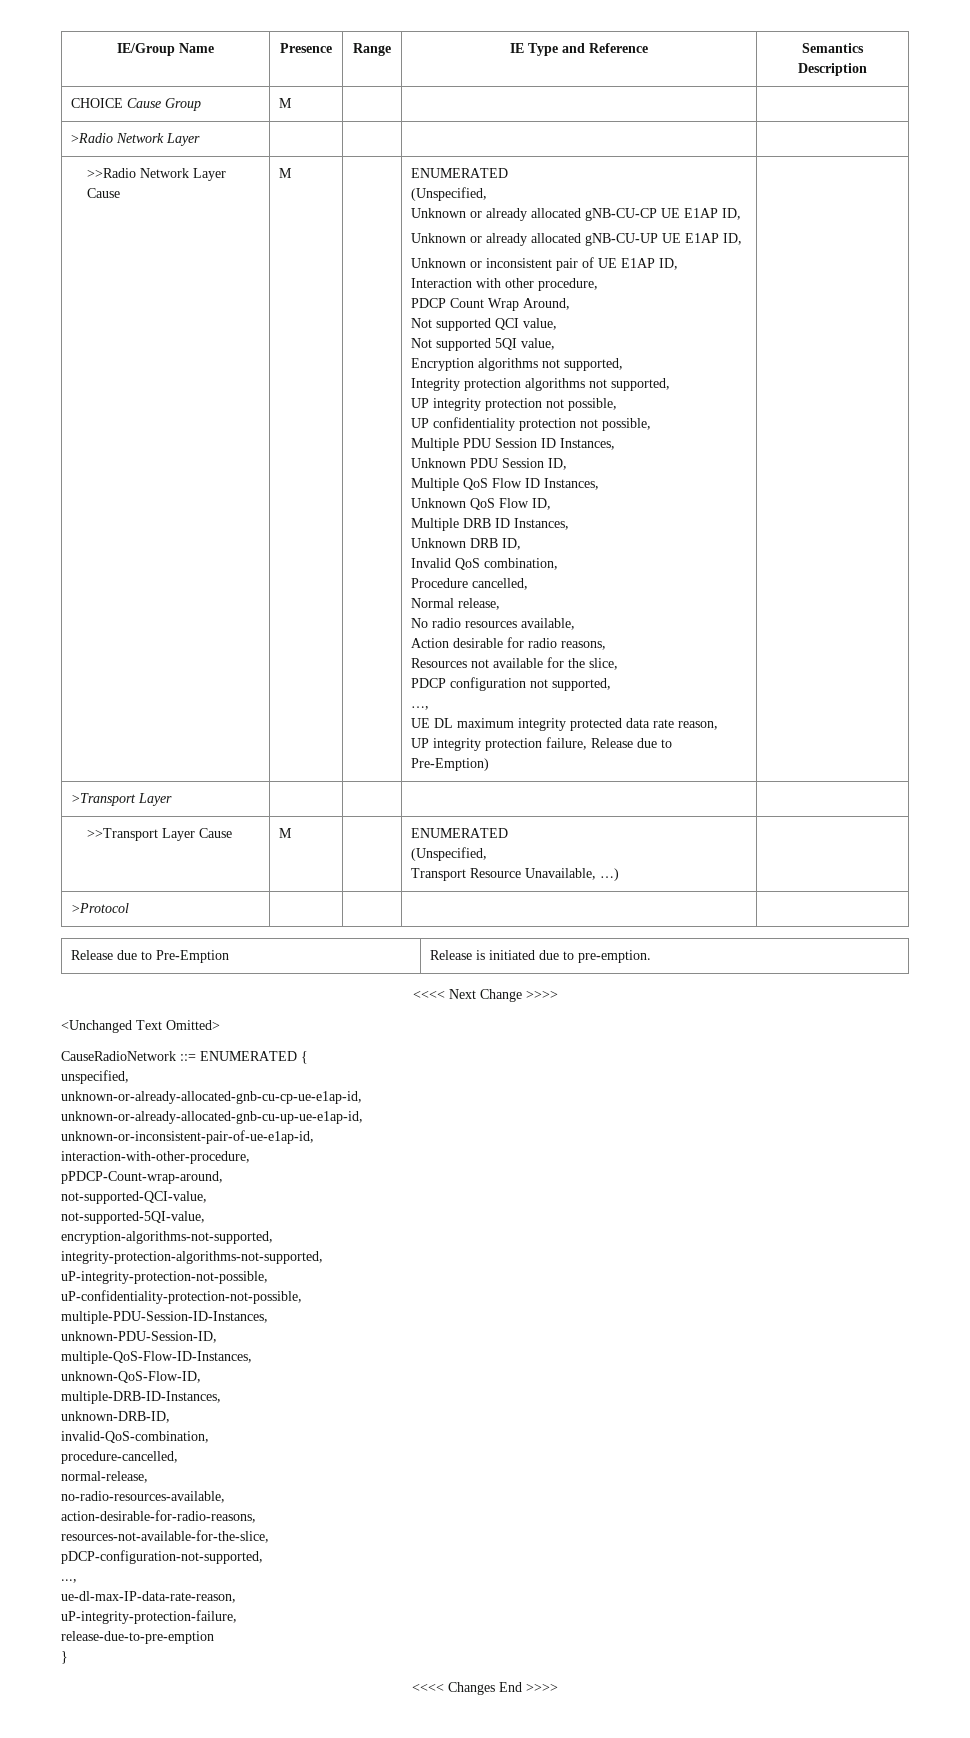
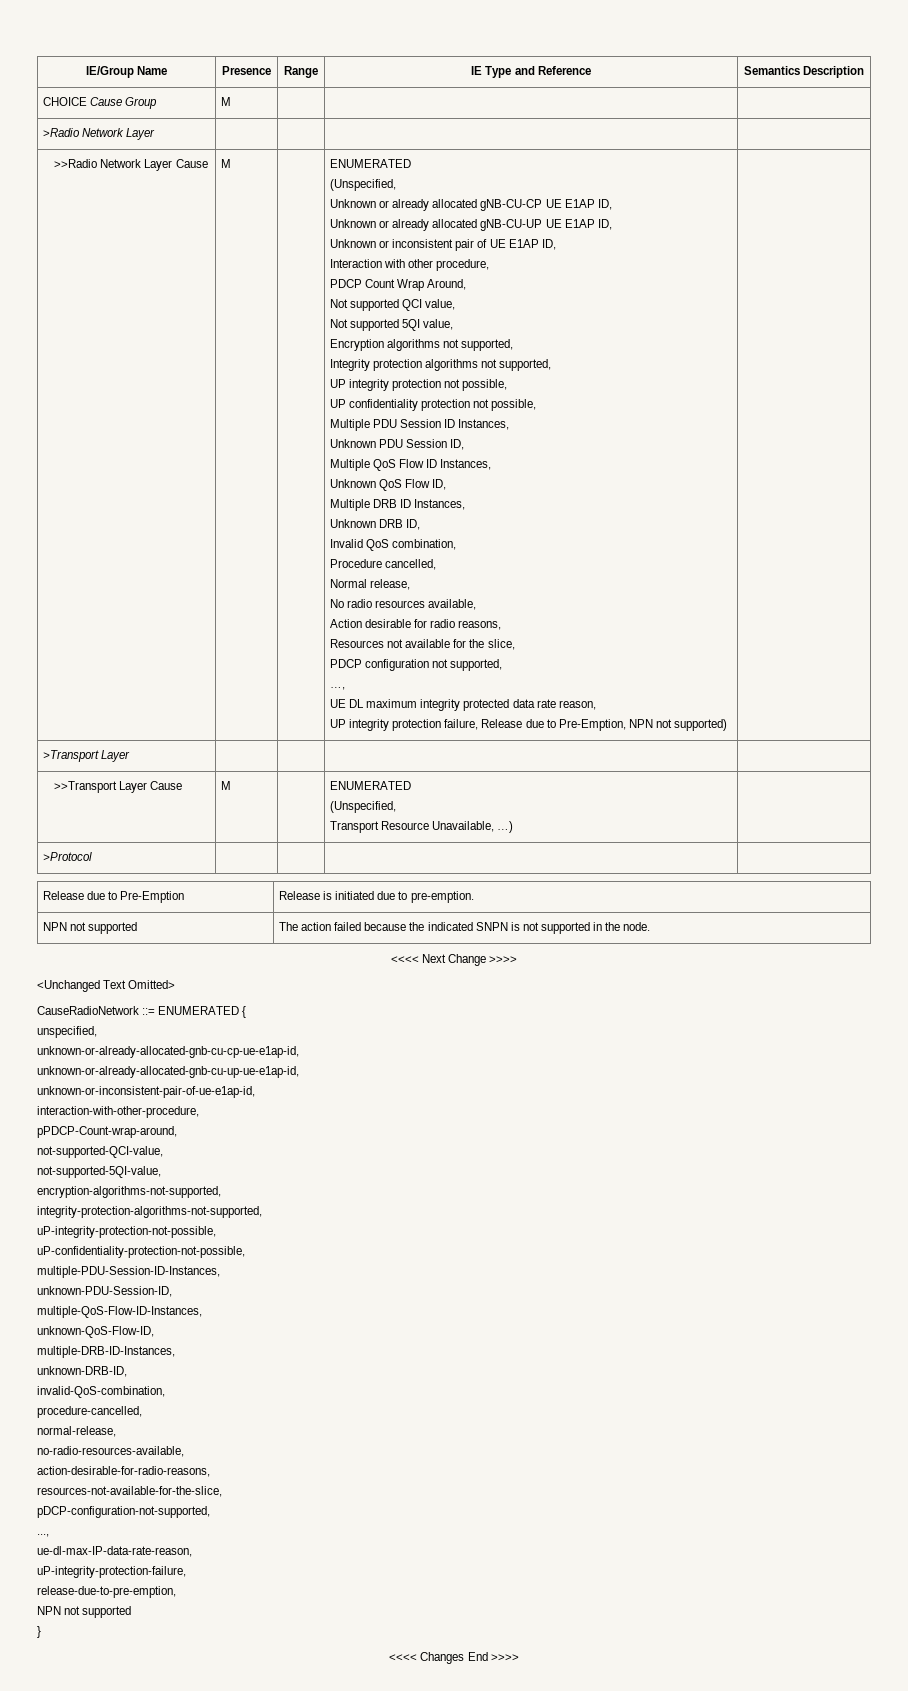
[410,758,489,771] Pre-Emption) -> [558,719,728,731] Pre-Emption, NPN not supported)
(651, 956) none -> [42,922,138,934] [278,922,651,934] // NPN not supported | The action failed because the indicated SNPN is not supported in the node.
[61,1631,214,1644] release-due-to-pre-emption -> [37,1586,176,1598] [37,1606,132,1618] release-due-to-pre-emption, // NPN not supported

